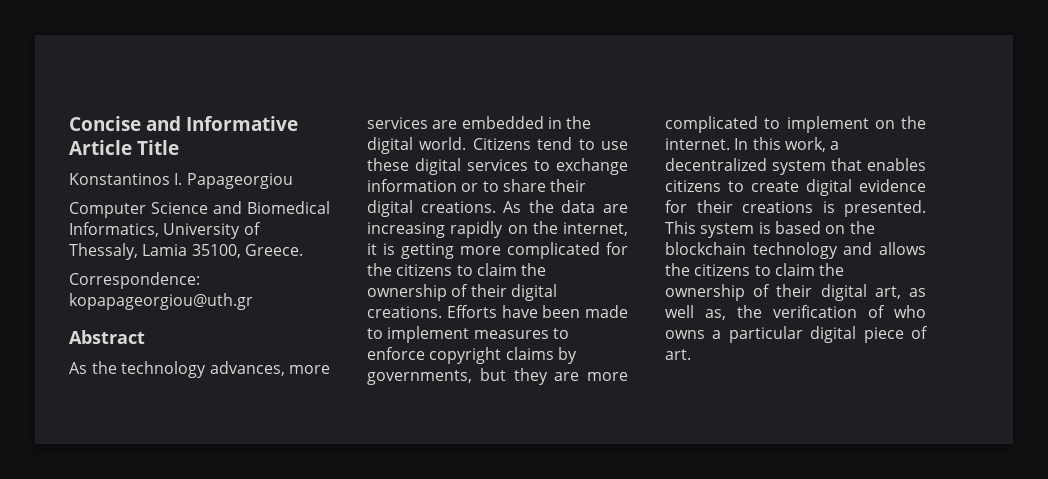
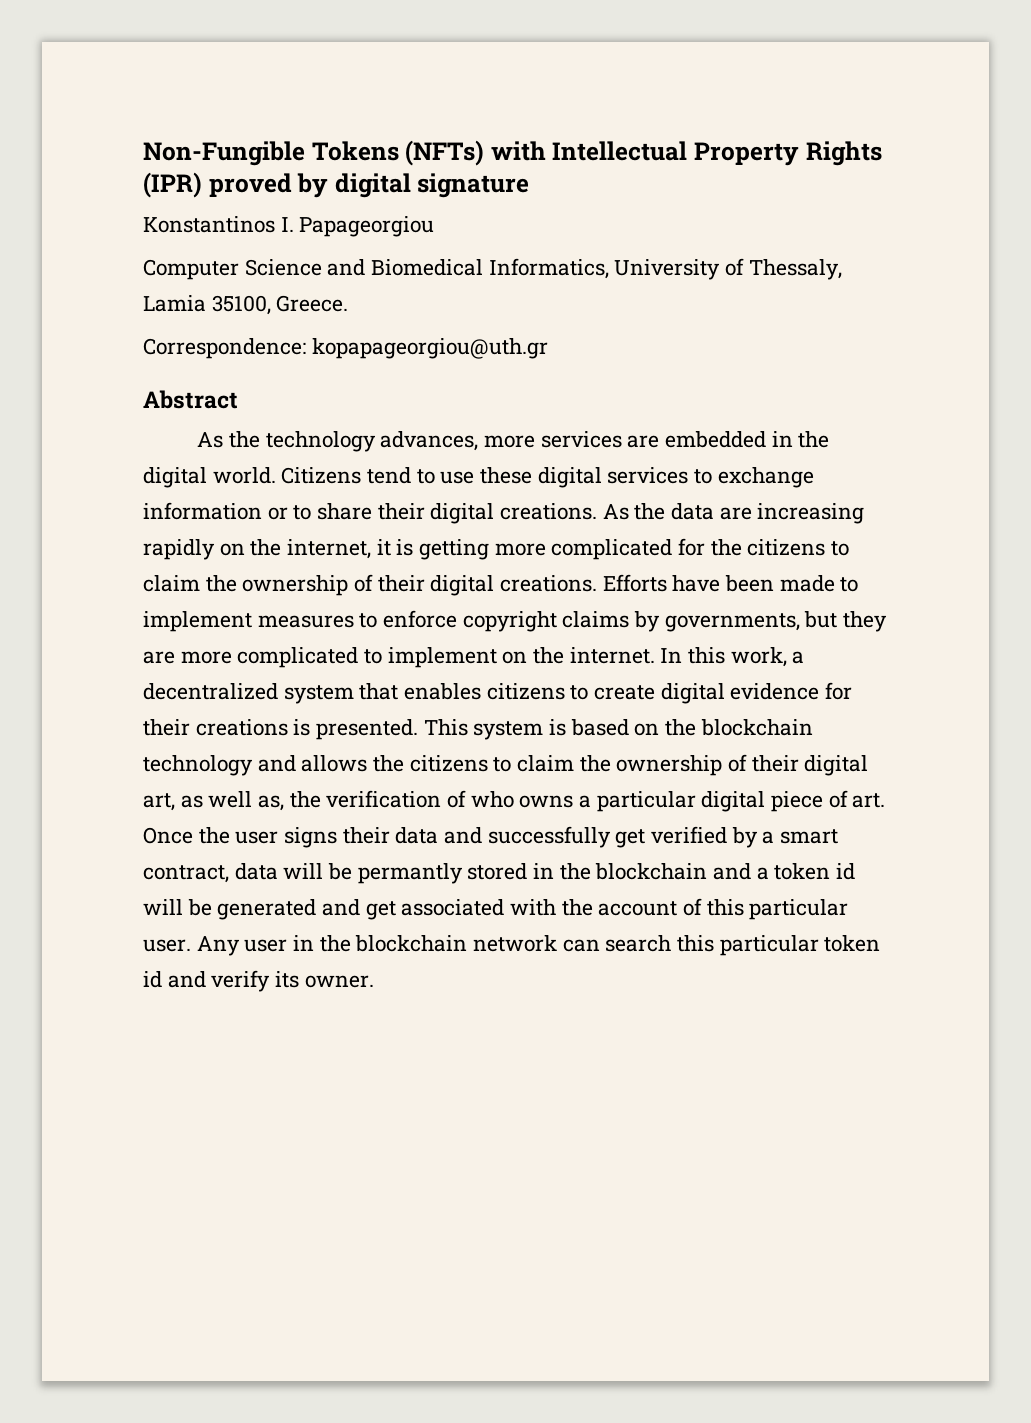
[69,116,298,131] [69,140,179,155] Concise and Informative Article Title -> [143,140,882,166] [143,172,530,198] Non-Fungible Tokens (NFTs) with Intellectual Property Rights (IPR) proved by digital signature
(691, 354) none -> [143,826,839,848] [143,863,856,884] [143,898,849,920] [143,935,881,956] [143,970,374,992] Once the user signs their data and successfully get verified by a smart contract, data will be permantly stored in the blockchain and a token id will be generated and get associated with the account of this particular user. Any user in the blockchain network can search this particular token id and verify its owner.

